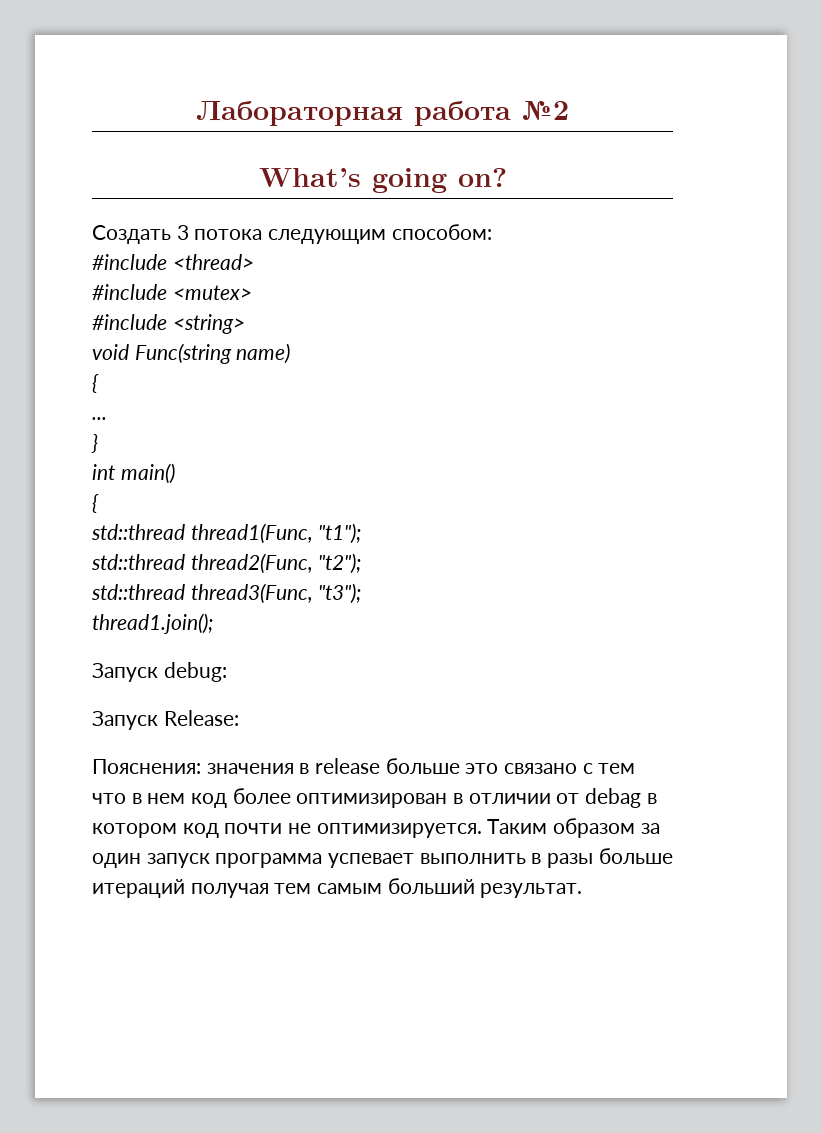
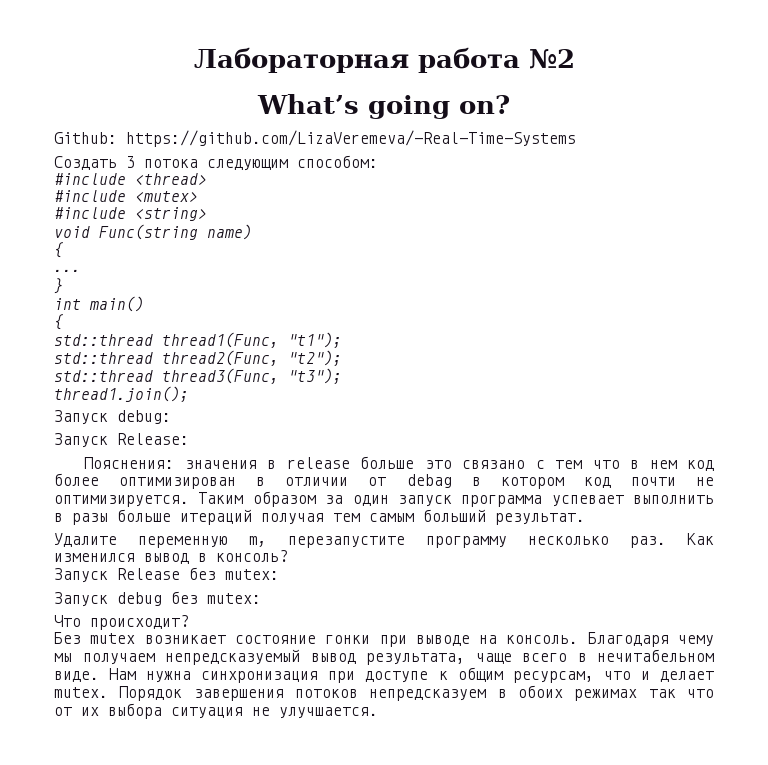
(507, 177) none -> [54,130,576,147] // Github: https://github.com/LizaVeremeva/-Real-Time-Systems
(583, 890) none -> [54,533,714,548] [54,550,288,564] [54,567,279,583] [54,591,261,607] [54,615,189,630] [54,632,714,647] [54,649,714,665] [54,667,714,683] [54,685,714,701] [54,703,378,719] // Удалите переменную m, перезапустите программу несколько раз. Как изменился вывод в консоль? // Запуск Release без mutex: // Запуск debug без mutex: // Что происходит? // Без mutex возникает состояние гонки при выводе на консоль. Благодаря чему мы получаем непредсказуемый вывод результата, чаще всего в нечитабельном виде. Нам нужна синхронизация при доступе к общим ресурсам, что и делает mutex. Порядок завершения потоков непредсказуем в обоих режимах так что от их выбора ситуация не улучшается.

